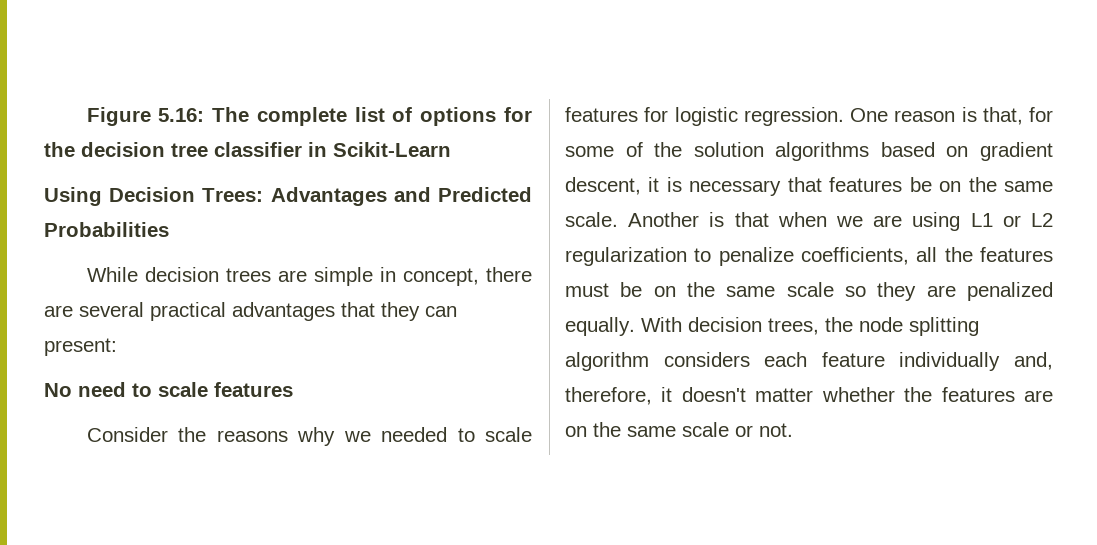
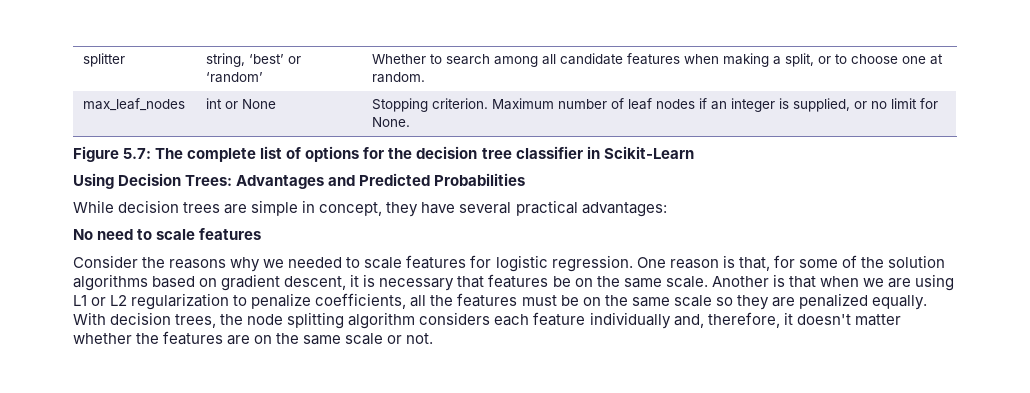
[86,107,205,126] Figure 5.16: -> [83,53,126,67] [206,53,302,67] [206,72,264,83] [372,53,944,67] [372,72,426,83] [83,98,186,111] [206,98,277,109] [372,98,939,112] [372,117,411,127] [73,146,152,162] splitter | string, ‘best’ or ‘random’ | Whether to search among all candidate features when making a split, or to choose one at random. // max_leaf_nodes | int or None | Stopping criterion. Maximum number of leaf nodes if an integer is supplied, or no limit for None. // Figure 5.7:
[486,267,532,282] [44,302,457,321] [44,338,117,356] there are several practical advantages that they can present: -> [386,200,667,217] they have several practical advantages:

